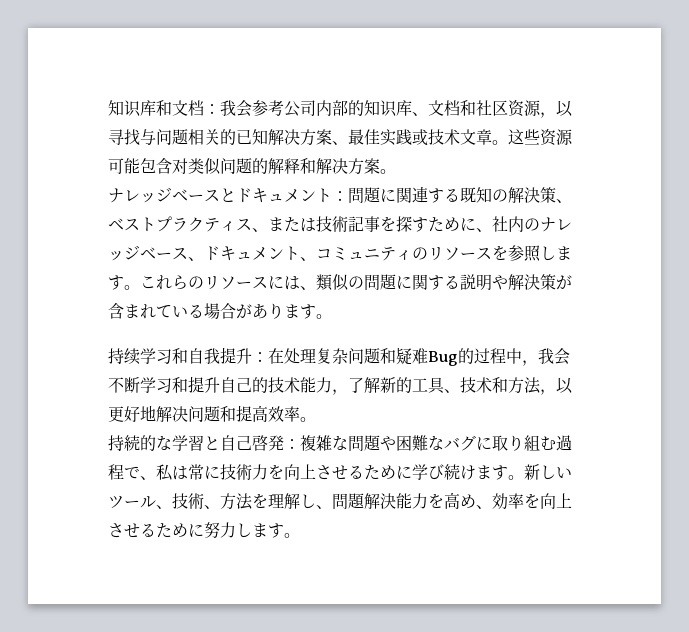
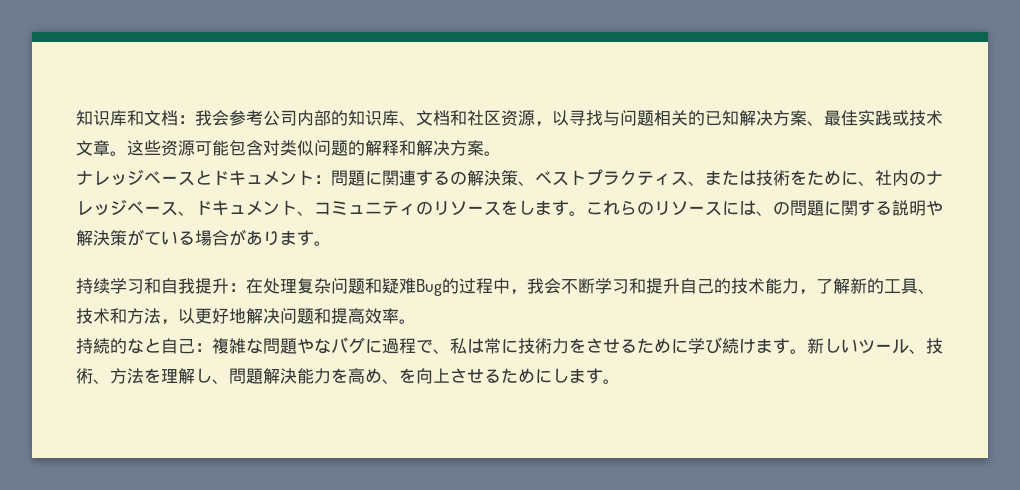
[460,187,492,203] 既知 -> (450, 178) none
[348,216,428,232] 記事を探す -> [790,170,807,185] を
[508,245,541,262] 参照 -> (518, 207) none
[316,274,349,291] 類似 -> (773, 213) none
[108,303,156,319] 含まれ -> (144, 237) none
[172,435,284,451] 学習と自己啓発 -> [144,338,195,354] と自己
[396,435,428,451] 困難 -> (314, 346) none
[492,435,556,451] 取り組む -> (382, 346) none
[284,464,316,480] 向上 -> (586, 345) none
[492,493,572,510] [108,522,236,539] 効率を向上させるために努力 -> [399,368,552,384] を向上させるために

